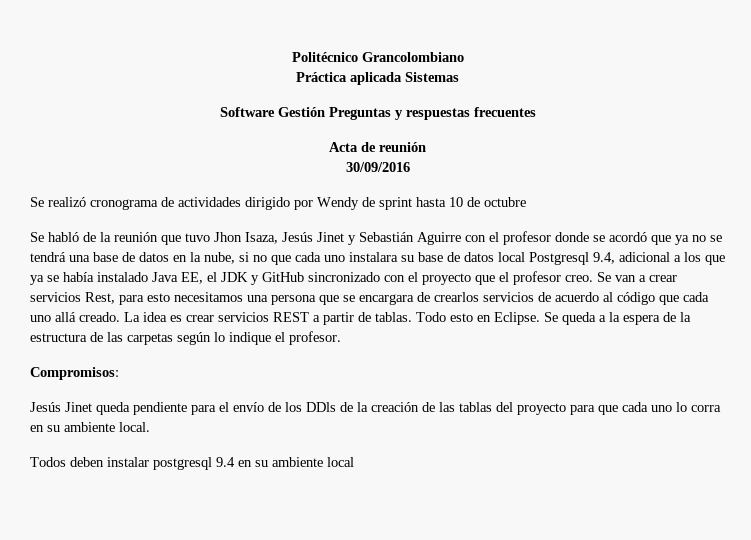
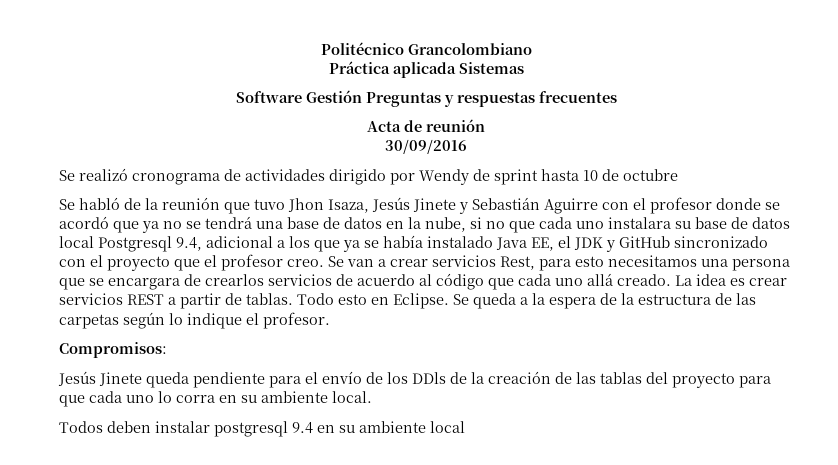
[317,232,344,242] Jinet -> [413,198,456,212] Jinete
[65,402,92,412] Jinet -> [99,372,142,386] Jinete

